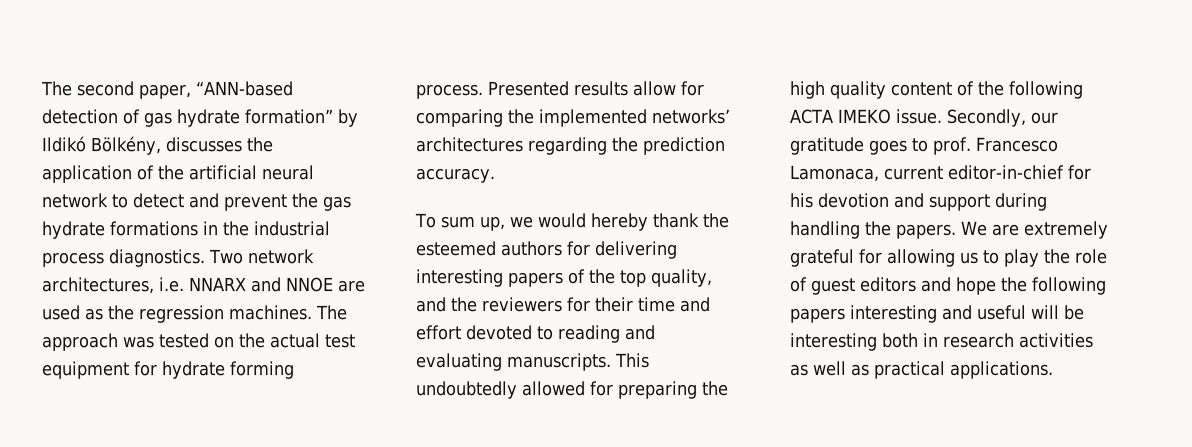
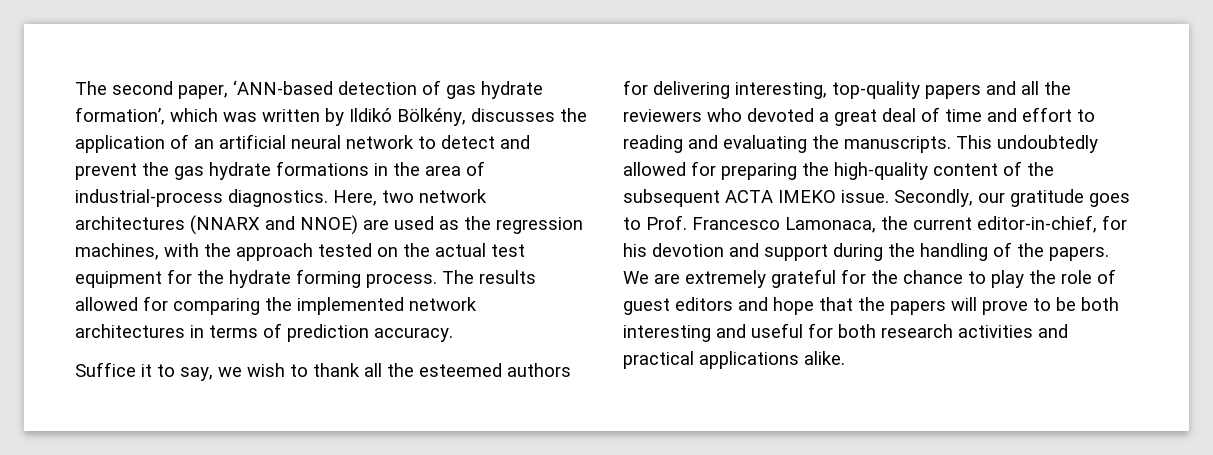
[195,81,293,97] “ANN-based -> [233,80,333,95] ‘ANN-based
[244,109,333,125] formation” -> [75,107,320,125] formation’, which was written
[157,165,184,181] the -> [194,139,214,149] an
[253,221,331,237] [42,249,315,268] [42,277,334,295] industrial process diagnostics. Two network architectures, i.e. NNARX and NNOE -> [425,161,485,176] [75,189,487,207] [75,215,358,235] area of industrial-process diagnostics. Here, two network architectures (NNARX and NNOE)
[229,305,348,321] [42,333,155,352] machines. The approach was -> [75,243,313,261] machines, with the approach
(158, 369) none -> [197,270,224,284] the
[487,80,676,97] Presented results allow -> [442,270,536,284] [75,297,138,311] The results allowed
[651,108,730,124] [415,136,725,156] [415,168,495,184] [414,212,700,232] networks’ architectures regarding the prediction accuracy. // To sum up, we would hereby thank -> [409,297,477,311] [75,323,453,342] [75,362,382,381] network architectures in terms of prediction accuracy. // Suffice it to say, we wish to thank all
[416,268,713,288] [416,296,634,313] interesting papers of the top quality, and the reviewers for their -> [735,81,1071,99] [623,107,940,126] interesting, top-quality papers and all the reviewers who devoted a great deal of
[466,325,533,341] devoted -> (1072, 114) none
(503, 362) none -> [812,135,839,149] the
[789,80,886,99] high quality -> [834,162,928,180] high-quality
[1008,80,1083,99] following -> [623,189,720,207] subsequent
[932,136,971,155] prof. -> [646,215,687,230] Prof.
[883,164,1064,180] current editor-in-chief -> [881,215,1097,233] the current editor-in-chief,
[789,220,861,239] handling -> [888,242,1012,261] the handling of
[887,248,979,267] allowing us -> [871,270,963,284] the chance
[1001,276,1107,295] [790,304,1085,323] [790,332,1094,351] [790,360,1054,379] the following papers interesting and useful will be interesting both in research activities as well as practical applications. -> [819,297,1119,315] [623,323,1068,342] [623,351,845,369] that the papers will prove to be both interesting and useful for both research activities and practical applications alike.

